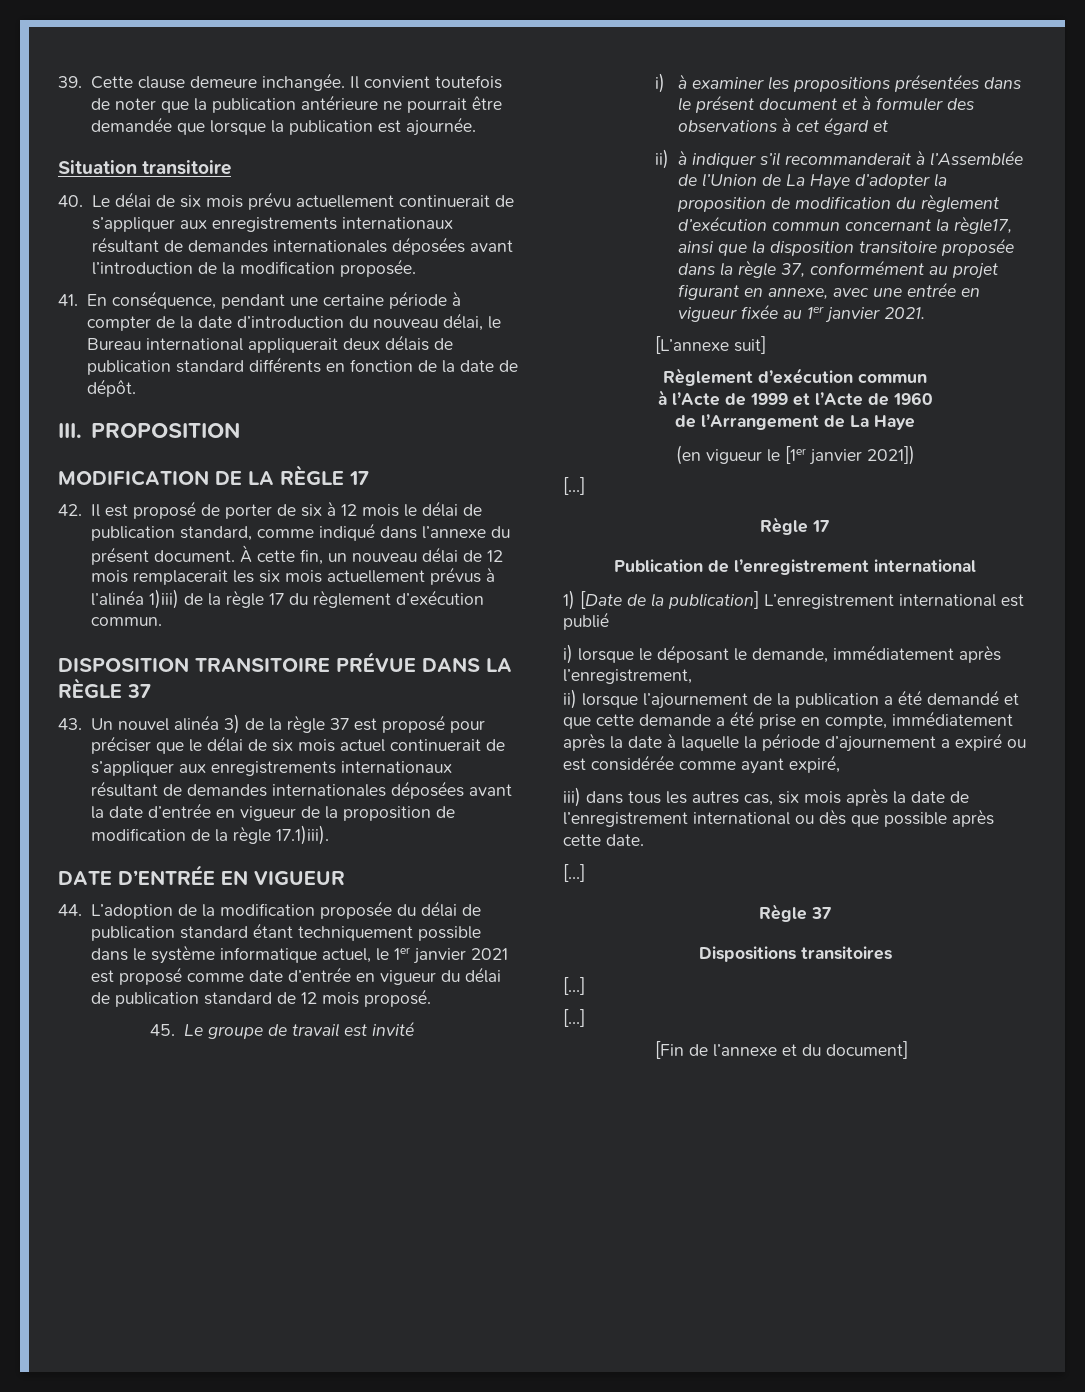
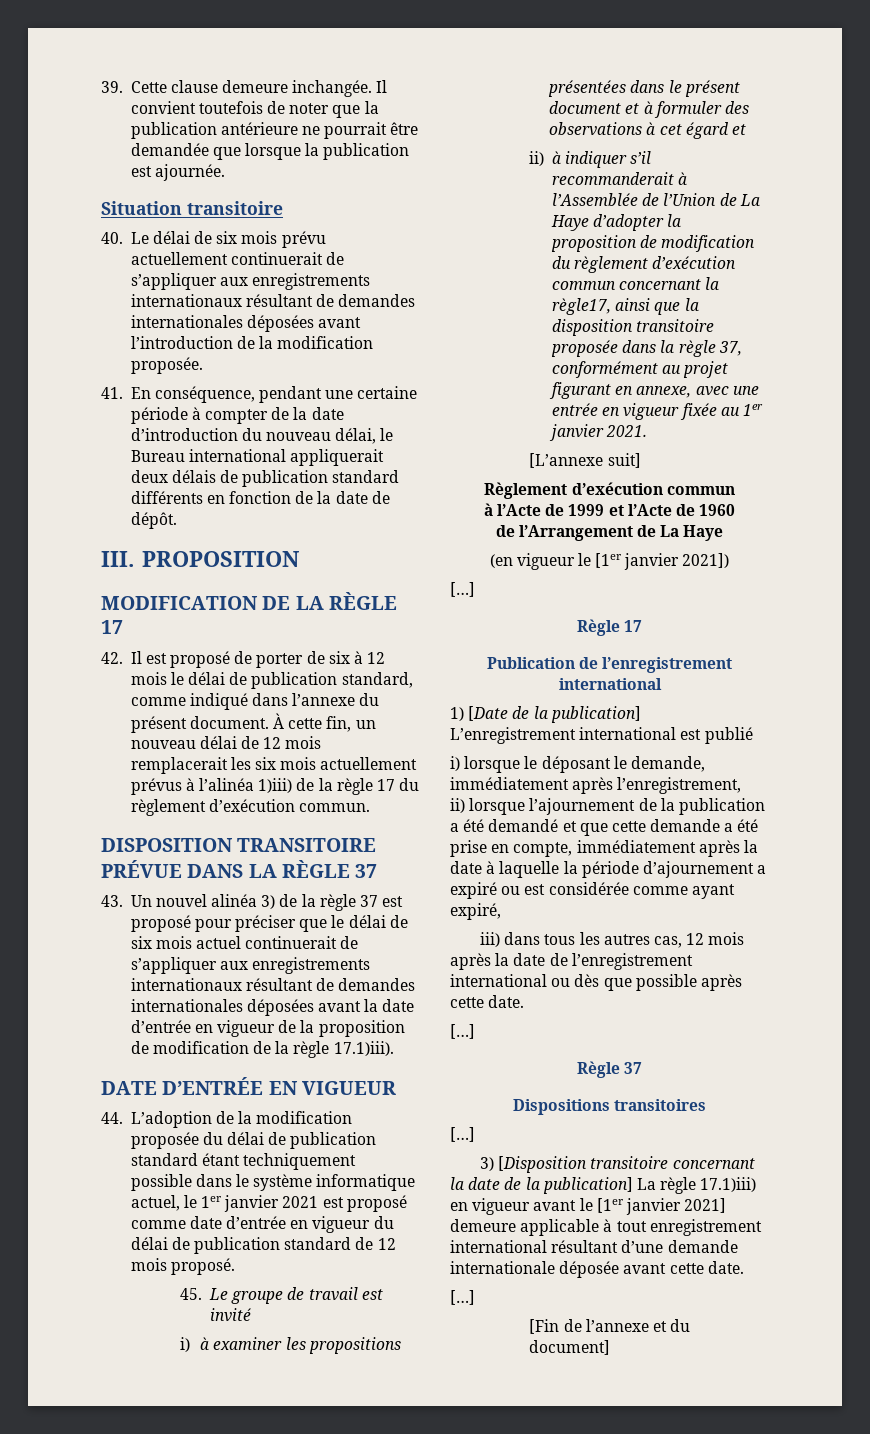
[778,791,799,804] six -> [686,933,705,945] 12
(585, 986) none -> [480,1156,755,1173] [450,1177,757,1194] [450,1198,727,1215] [450,1219,762,1236] [450,1240,738,1253] [450,1261,744,1278] // 3) [Disposition transitoire concernant la date de la publication] La règle 17.1)iii) en vigueur avant le [1er janvier 2021] demeure applicable à tout enregistrement international résultant d’une demande internationale déposée avant cette date.

